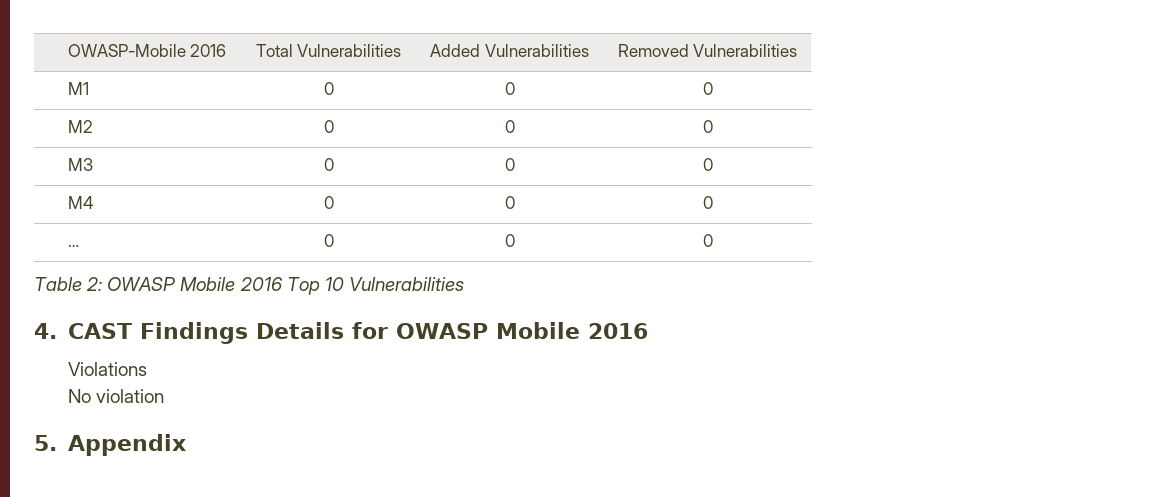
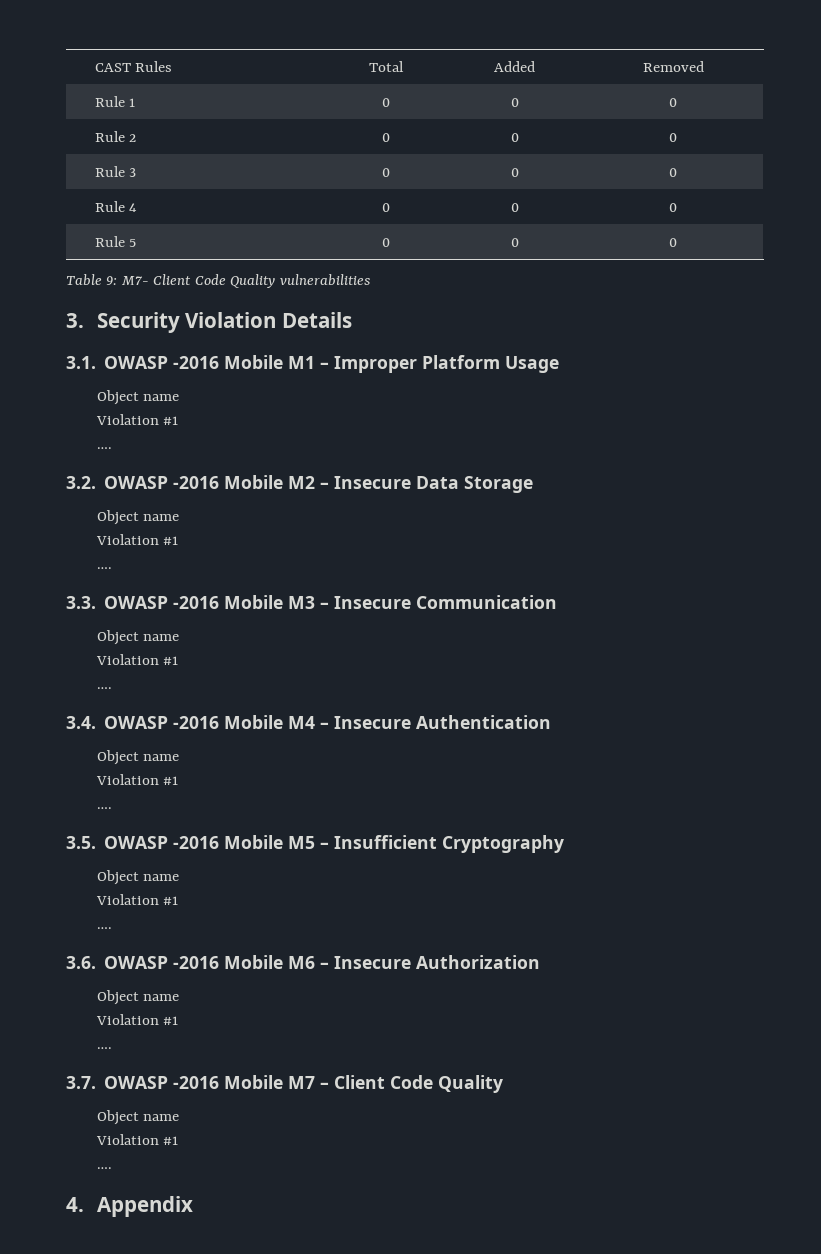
[67,44,227,57] OWASP-Mobile 2016 -> [94,61,173,72] CAST Rules
[297,44,402,57] Vulnerabilities -> (404, 66) none
[484,44,589,57] Vulnerabilities -> (535, 66) none
[693,44,798,57] [67,82,89,95] [323,82,334,95] [504,82,515,95] [702,82,713,95] [67,120,93,133] [323,120,334,133] [504,120,515,133] [702,120,713,133] [67,158,93,171] [323,158,334,171] [504,158,515,171] [702,158,713,171] [67,196,94,209] [323,196,334,209] [504,196,515,209] [702,196,713,209] [67,244,79,247] Vulnerabilities // M1 | 0 | 0 | 0 // M2 | 0 | 0 | 0 // M3 | 0 | 0 | 0 // M4 | 0 | 0 | 0 // … -> [94,96,136,107] [382,98,390,107] [510,98,519,107] [669,98,677,107] [94,131,137,142] [382,133,390,142] [510,133,519,142] [669,133,677,142] [94,166,137,177] [382,168,390,177] [510,168,519,177] [669,168,677,177] [94,201,138,212] [382,203,390,212] [510,203,519,212] [669,203,677,212] [94,236,137,247] // Rule 1 | 0 | 0 | 0 // Rule 2 | 0 | 0 | 0 // Rule 3 | 0 | 0 | 0 // Rule 4 | 0 | 0 | 0 // Rule 5
[86,277,464,295] [34,322,649,344] [68,362,148,376] [68,389,165,403] [34,435,57,451] 2: OWASP Mobile 2016 Top 10 Vulnerabilities // 4. CAST Findings Details for OWASP Mobile 2016 // Violations // No violation // 5. -> [106,274,370,288] [66,312,352,333] [66,355,560,373] [96,390,180,405] [95,414,179,425] [96,447,112,449] [66,475,534,493] [96,510,180,525] [95,534,179,545] [96,567,112,569] [66,595,558,609] [96,630,180,645] [95,654,179,665] [96,687,112,689] [66,715,552,729] [96,750,180,765] [95,774,179,785] [96,807,112,809] [66,835,565,853] [96,870,180,885] [95,894,179,905] [96,927,112,929] [66,955,541,969] [96,990,180,1005] [95,1014,179,1025] [96,1047,112,1049] [66,1075,504,1093] [96,1110,180,1125] [95,1134,179,1145] [96,1167,112,1169] [66,1197,84,1212] 9: M7- Client Code Quality vulnerabilities // 3. Security Violation Details // 3.1. OWASP -2016 Mobile M1 – Improper Platform Usage // Object name // Violation #1 // …. // 3.2. OWASP -2016 Mobile M2 – Insecure Data Storage // Object name // Violation #1 // …. // 3.3. OWASP -2016 Mobile M3 – Insecure Communication // Object name // Violation #1 // …. // 3.4. OWASP -2016 Mobile M4 – Insecure Authentication // Object name // Violation #1 // …. // 3.5. OWASP -2016 Mobile M5 – Insufficient Cryptography // Object name // Violation #1 // …. // 3.6. OWASP -2016 Mobile M6 – Insecure Authorization // Object name // Violation #1 // …. // 3.7. OWASP -2016 Mobile M7 – Client Code Quality // Object name // Violation #1 // …. // 4.

